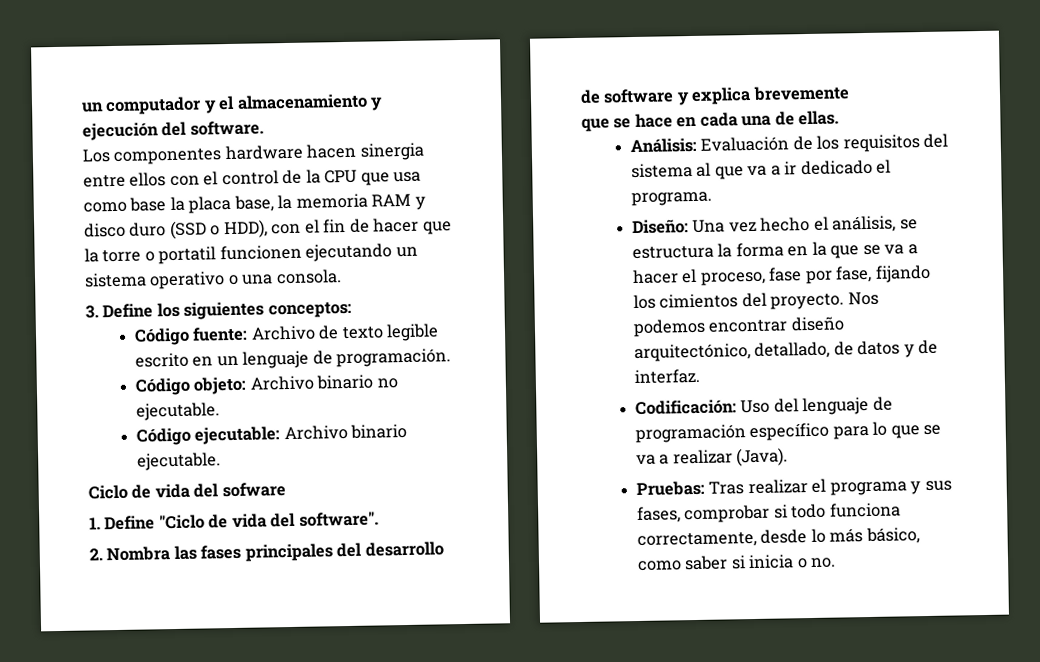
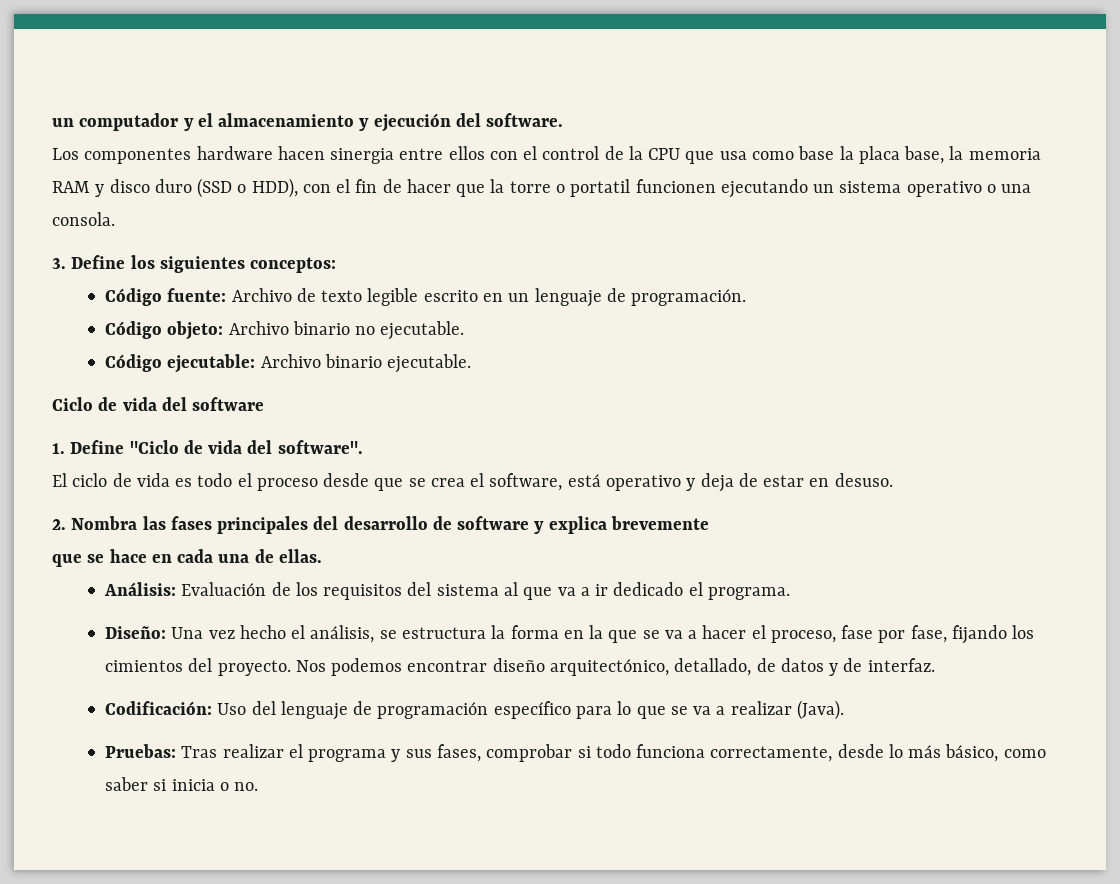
[221,482,286,498] sofware -> [192,397,265,411] software
(379, 519) none -> [52,473,893,492] // El ciclo de vida es todo el proceso desde que se crea el software, está operativo y deja de estar en desuso.

